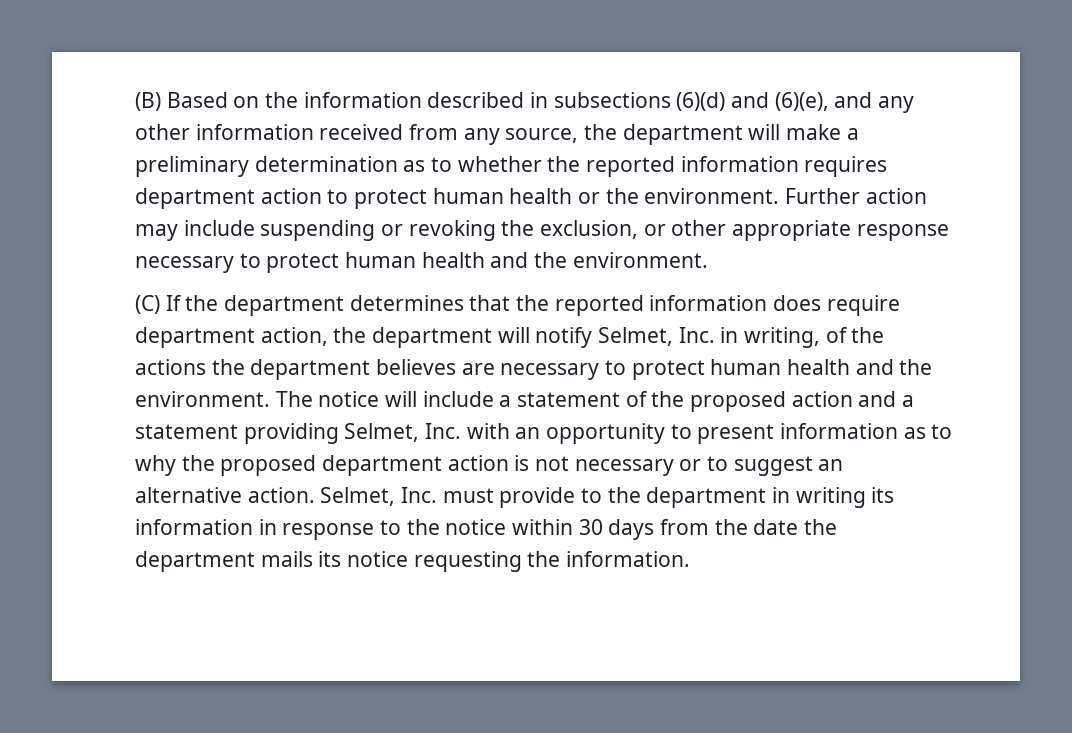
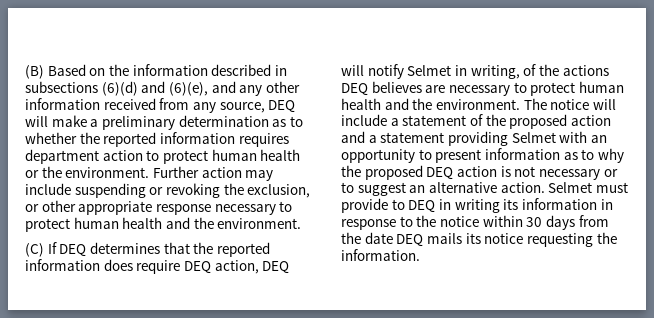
[584,124,743,145] the department -> [268,100,296,113] DEQ
[185,295,345,316] the department -> [59,244,87,257] DEQ
[135,327,715,348] department action, the department will notify Selmet, Inc. -> [183,260,290,274] [341,64,452,79] DEQ action, DEQ will notify Selmet
[211,359,371,380] the department -> [341,83,368,96] DEQ
[344,423,462,442] Selmet, Inc. -> [511,132,556,143] Selmet
[322,455,443,476] department -> [426,167,454,180] DEQ
[320,487,438,506] Selmet, Inc. -> [548,182,593,193] Selmet
[607,487,767,508] the department -> [408,200,436,213] DEQ
[804,519,838,535] [135,551,255,572] the department -> [396,234,424,247] DEQ

